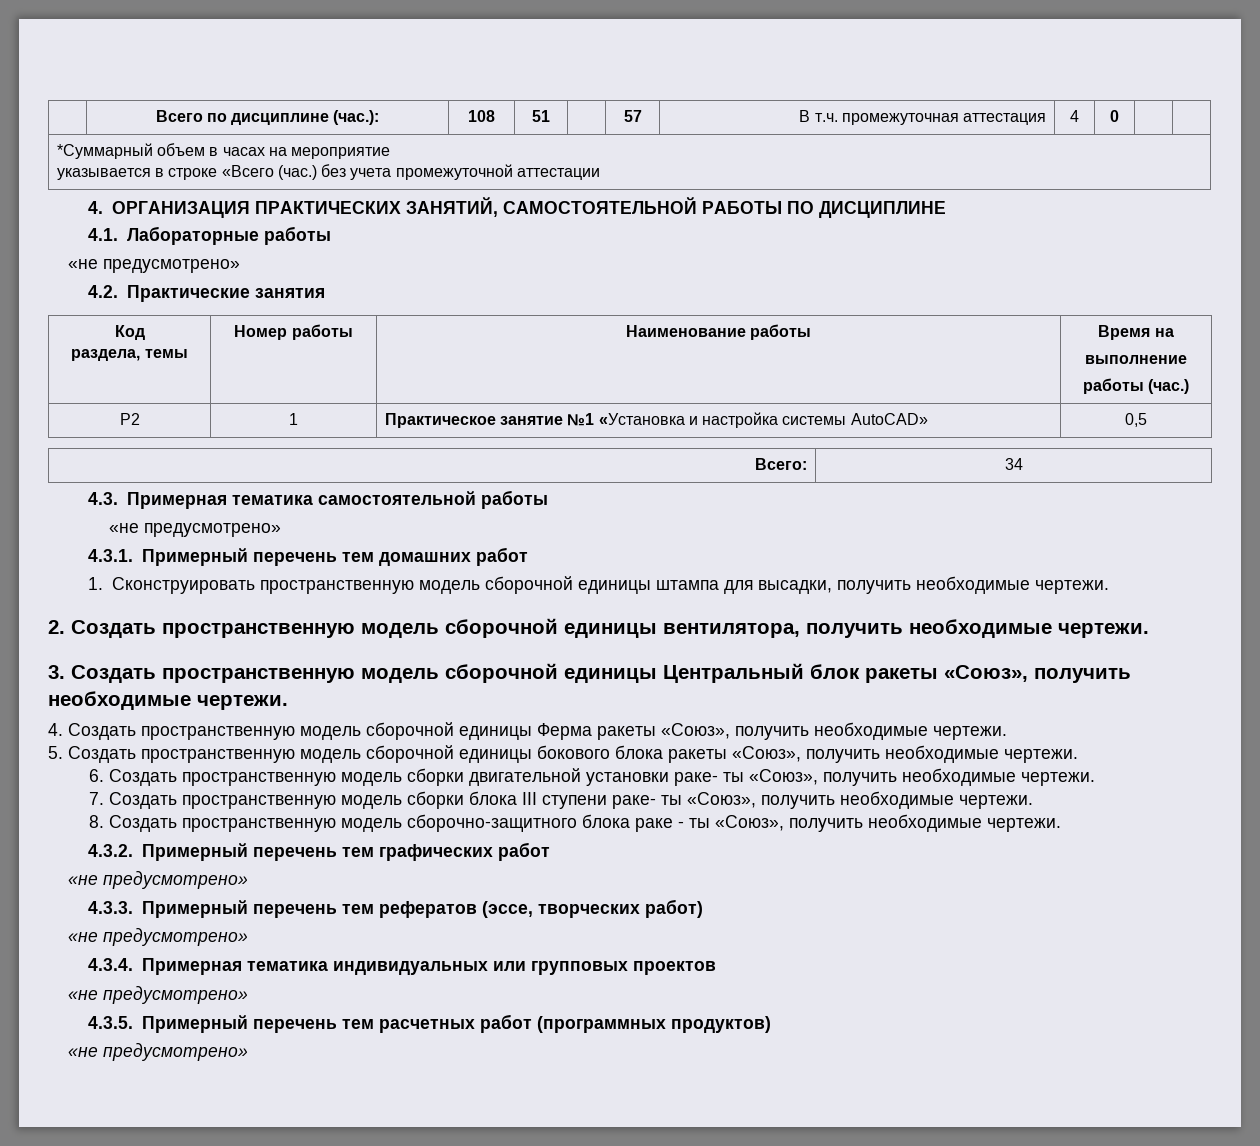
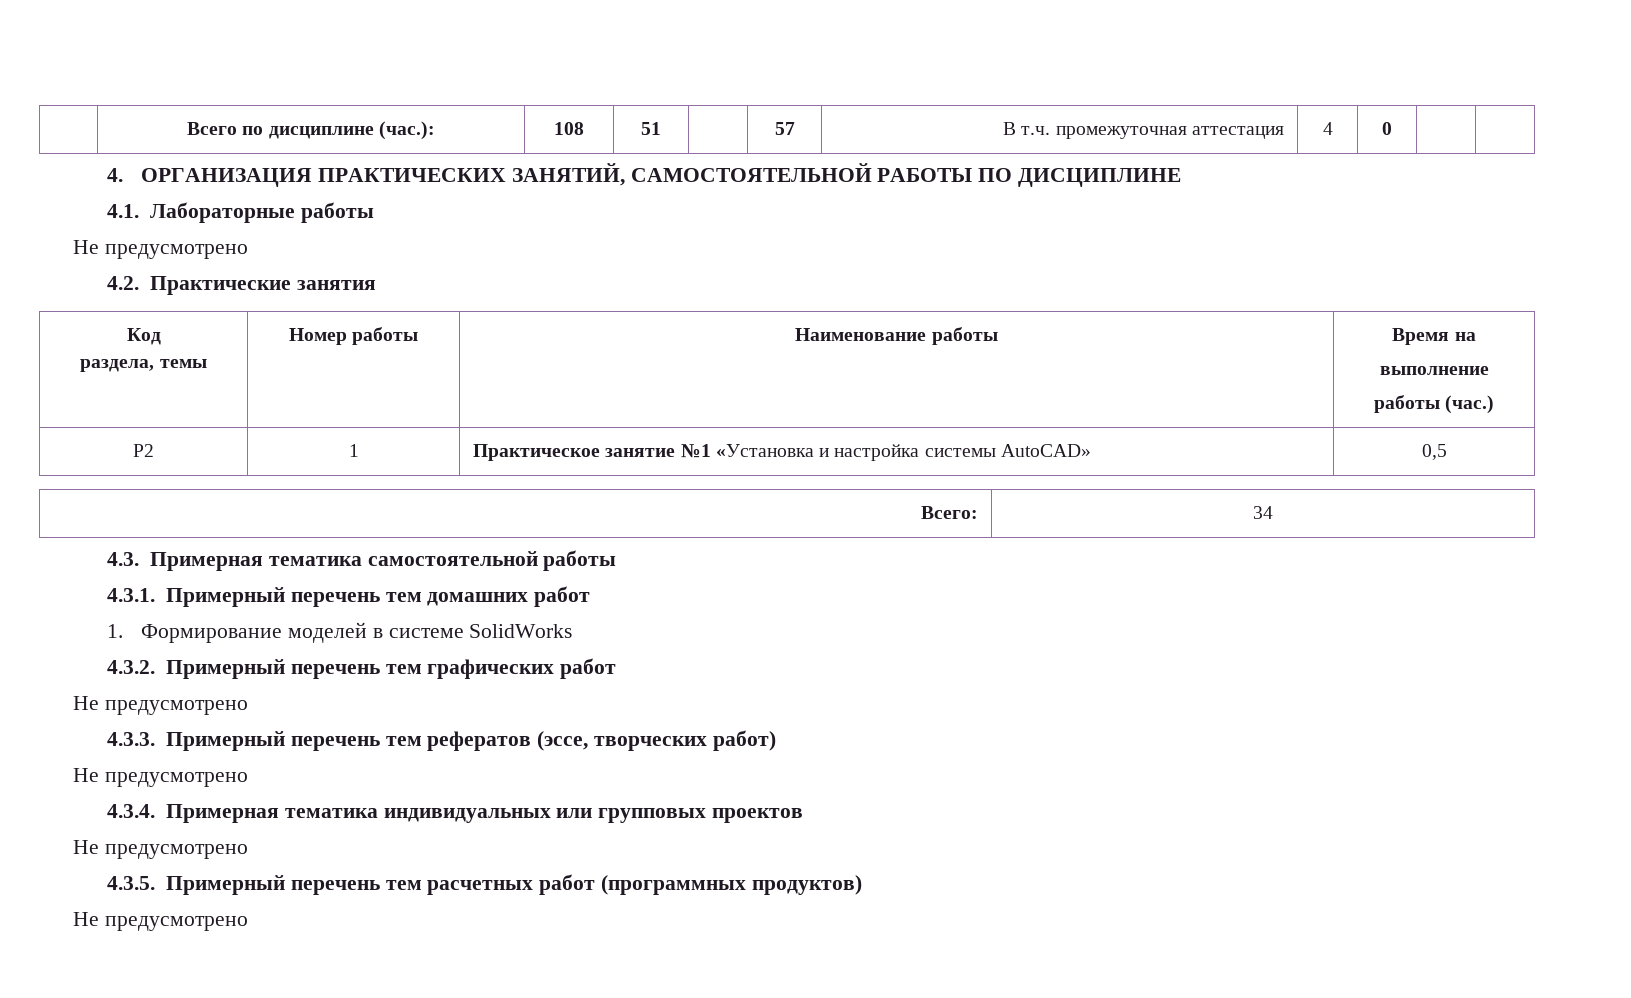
[56,143,391,159] [56,164,601,180] // *Суммарный объем в часах на мероприятие // указывается в строке «Всего (час.) без учета промежуточной аттестации -> (1392, 128) none
[68,259,241,273] «не предусмотрено» -> [73,240,248,259] Не предусмотрено
[108,523,281,537] // «не предусмотрено» -> (617, 560) none
[112,576,1110,594] [48,618,1149,638] [48,663,1131,683] [48,691,288,710] [48,722,1007,740] [48,745,1078,763] [89,768,1096,786] [89,791,1034,809] [89,814,1062,832] Сконструировать пространственную модель сборочной единицы штампа для высадки, получить необходимые чертежи. // 2. Создать пространственную модель сборочной единицы вентилятора, получить необходимые чертежи. // 3. Создать пространственную модель сборочной единицы Центральный блок ракеты «Союз», получить необходимые чертежи. // 4. Создать пространственную модель сборочной единицы Ферма ракеты «Союз», получить необходимые чертежи. // 5. Создать пространственную модель сборочной единицы бокового блока ракеты «Союз», получить необходимые чертежи. // 6. Создать пространственную модель сборки двигательной установки раке- ты «Союз», получить необходимые чертежи. // 7. Создать пространственную модель сборки блока III ступени раке- ты «Союз», получить необходимые чертежи. // 8. Создать пространственную модель сборочно-защитного блока раке - ты «Союз», получить необходимые чертежи. -> [141,622,573,643] Формирование моделей в системе SolidWorks
[68,871,249,889] «не предусмотрено» -> [73,696,248,715] Не предусмотрено
[68,928,249,946] «не предусмотрено» -> [73,768,248,787] Не предусмотрено
[68,986,249,1004] «не предусмотрено» -> [73,840,248,859] Не предусмотрено
[68,1043,249,1061] «не предусмотрено» -> [73,912,248,931] Не предусмотрено

